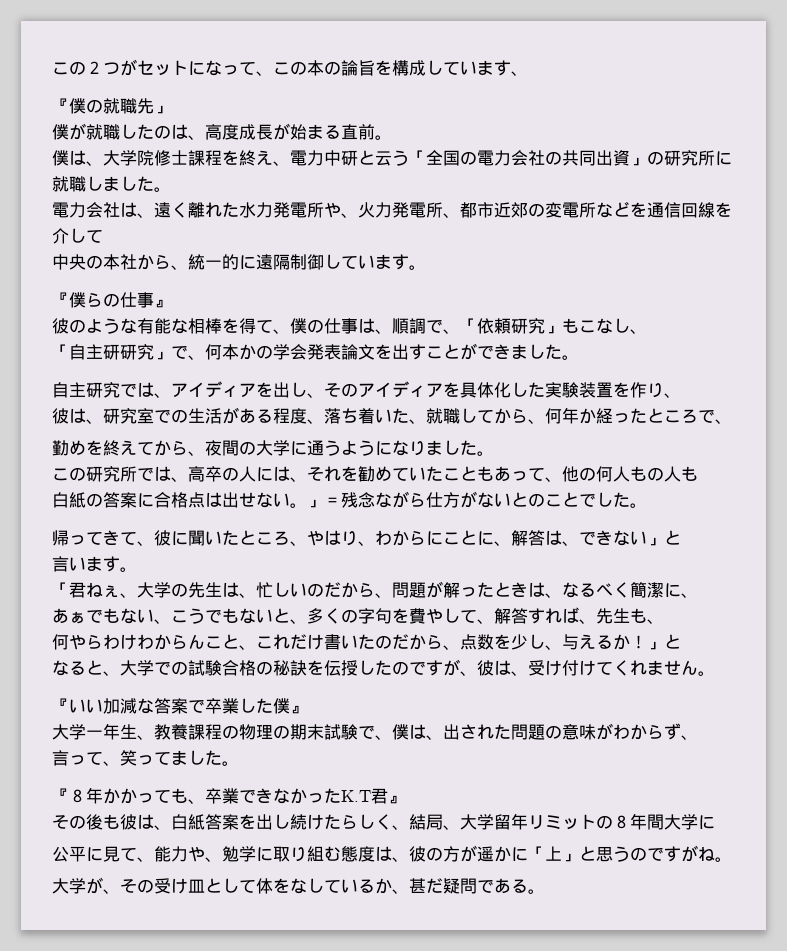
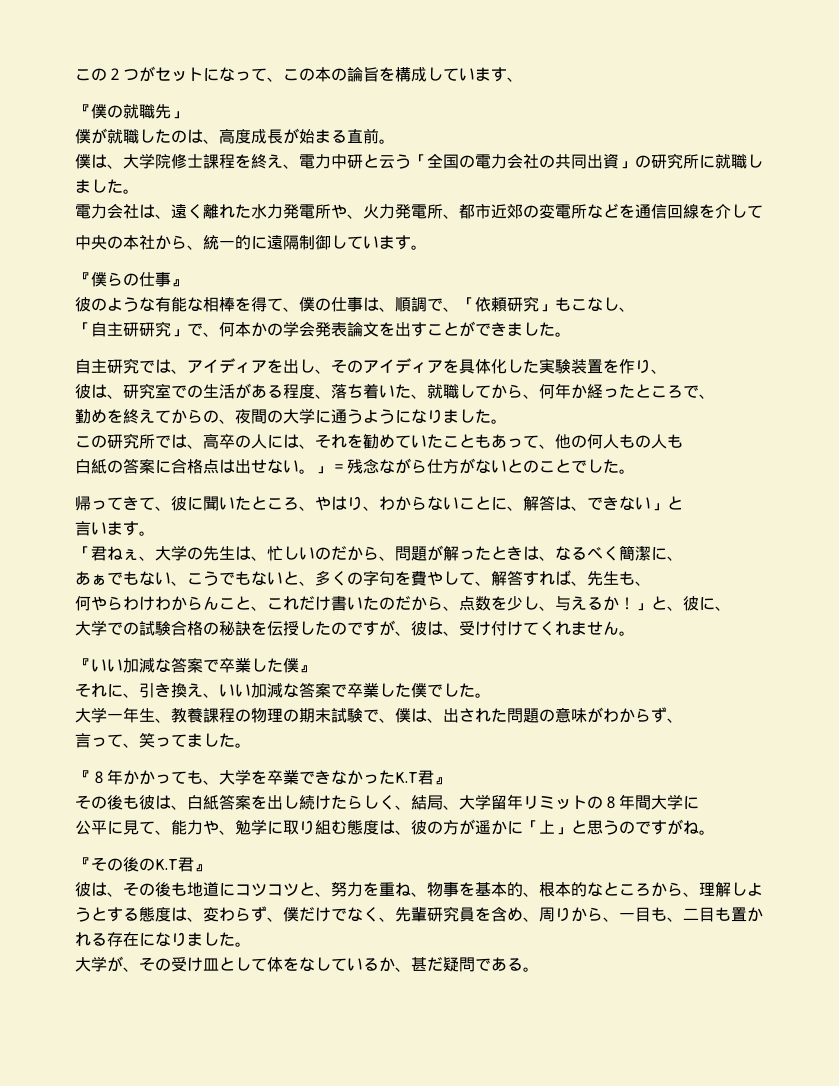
(188, 448) none -> [203,410,219,423] の
[426,531,443,546] に -> [427,496,459,511] ない
[52,660,120,676] // なると、 -> [667,596,731,611] 、彼に、 //
(307, 709) none -> [75,682,491,698] // それに、引き換え、いい加減な答案で卒業した僕でした。
(205, 801) none -> [219,769,267,785] 大学を
(732, 859) none -> [75,857,210,872] [75,882,763,897] [75,906,763,922] [75,932,251,947] // 『その後のK.T君』 // 彼は、その後も地道にコツコツと、努力を重ね、物事を基本的、根本的なところから、理解しようとする態度は、変わらず、僕だけでなく、先輩研究員を含め、周りから、一目も、二目も置かれる存在になりました。

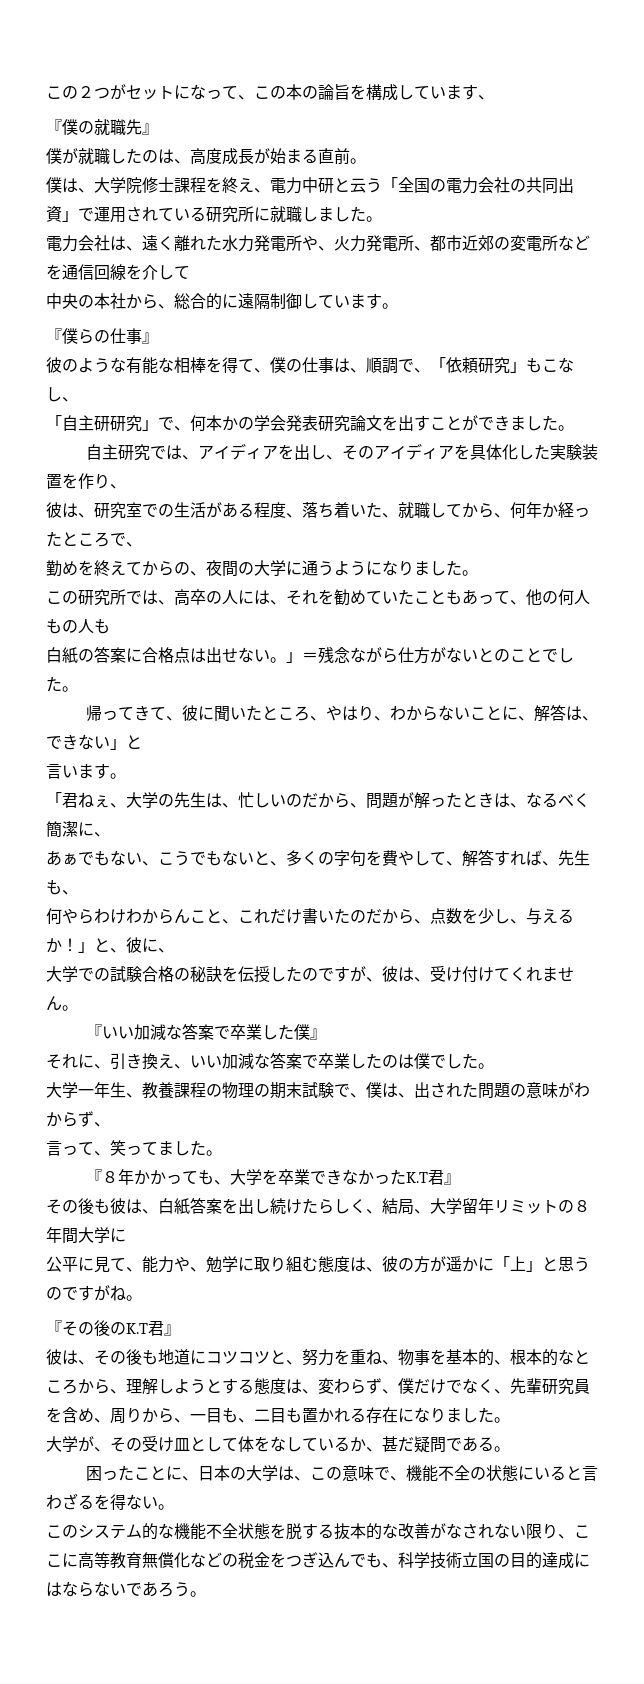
[171,111,187,119] 」 -> [142,123,158,135] 』
[635,155,651,168] の -> [78,206,206,223] で運用されている
[203,235,235,250] 統一 -> [174,293,206,309] 総合
(347, 329) none -> [318,415,350,432] 研究
(411, 690) none -> [382,1054,414,1069] のは
(539, 969) none -> [85,1465,598,1482] [46,1493,174,1510] [46,1523,590,1540] [46,1552,590,1569] [46,1581,206,1597] // 困ったことに、日本の大学は、この意味で、機能不全の状態にいると言わざるを得ない。 // このシステム的な機能不全状態を脱する抜本的な改善がなされない限り、ここに高等教育無償化などの税金をつぎ込んでも、科学技術立国の目的達成にはならないであろう。

